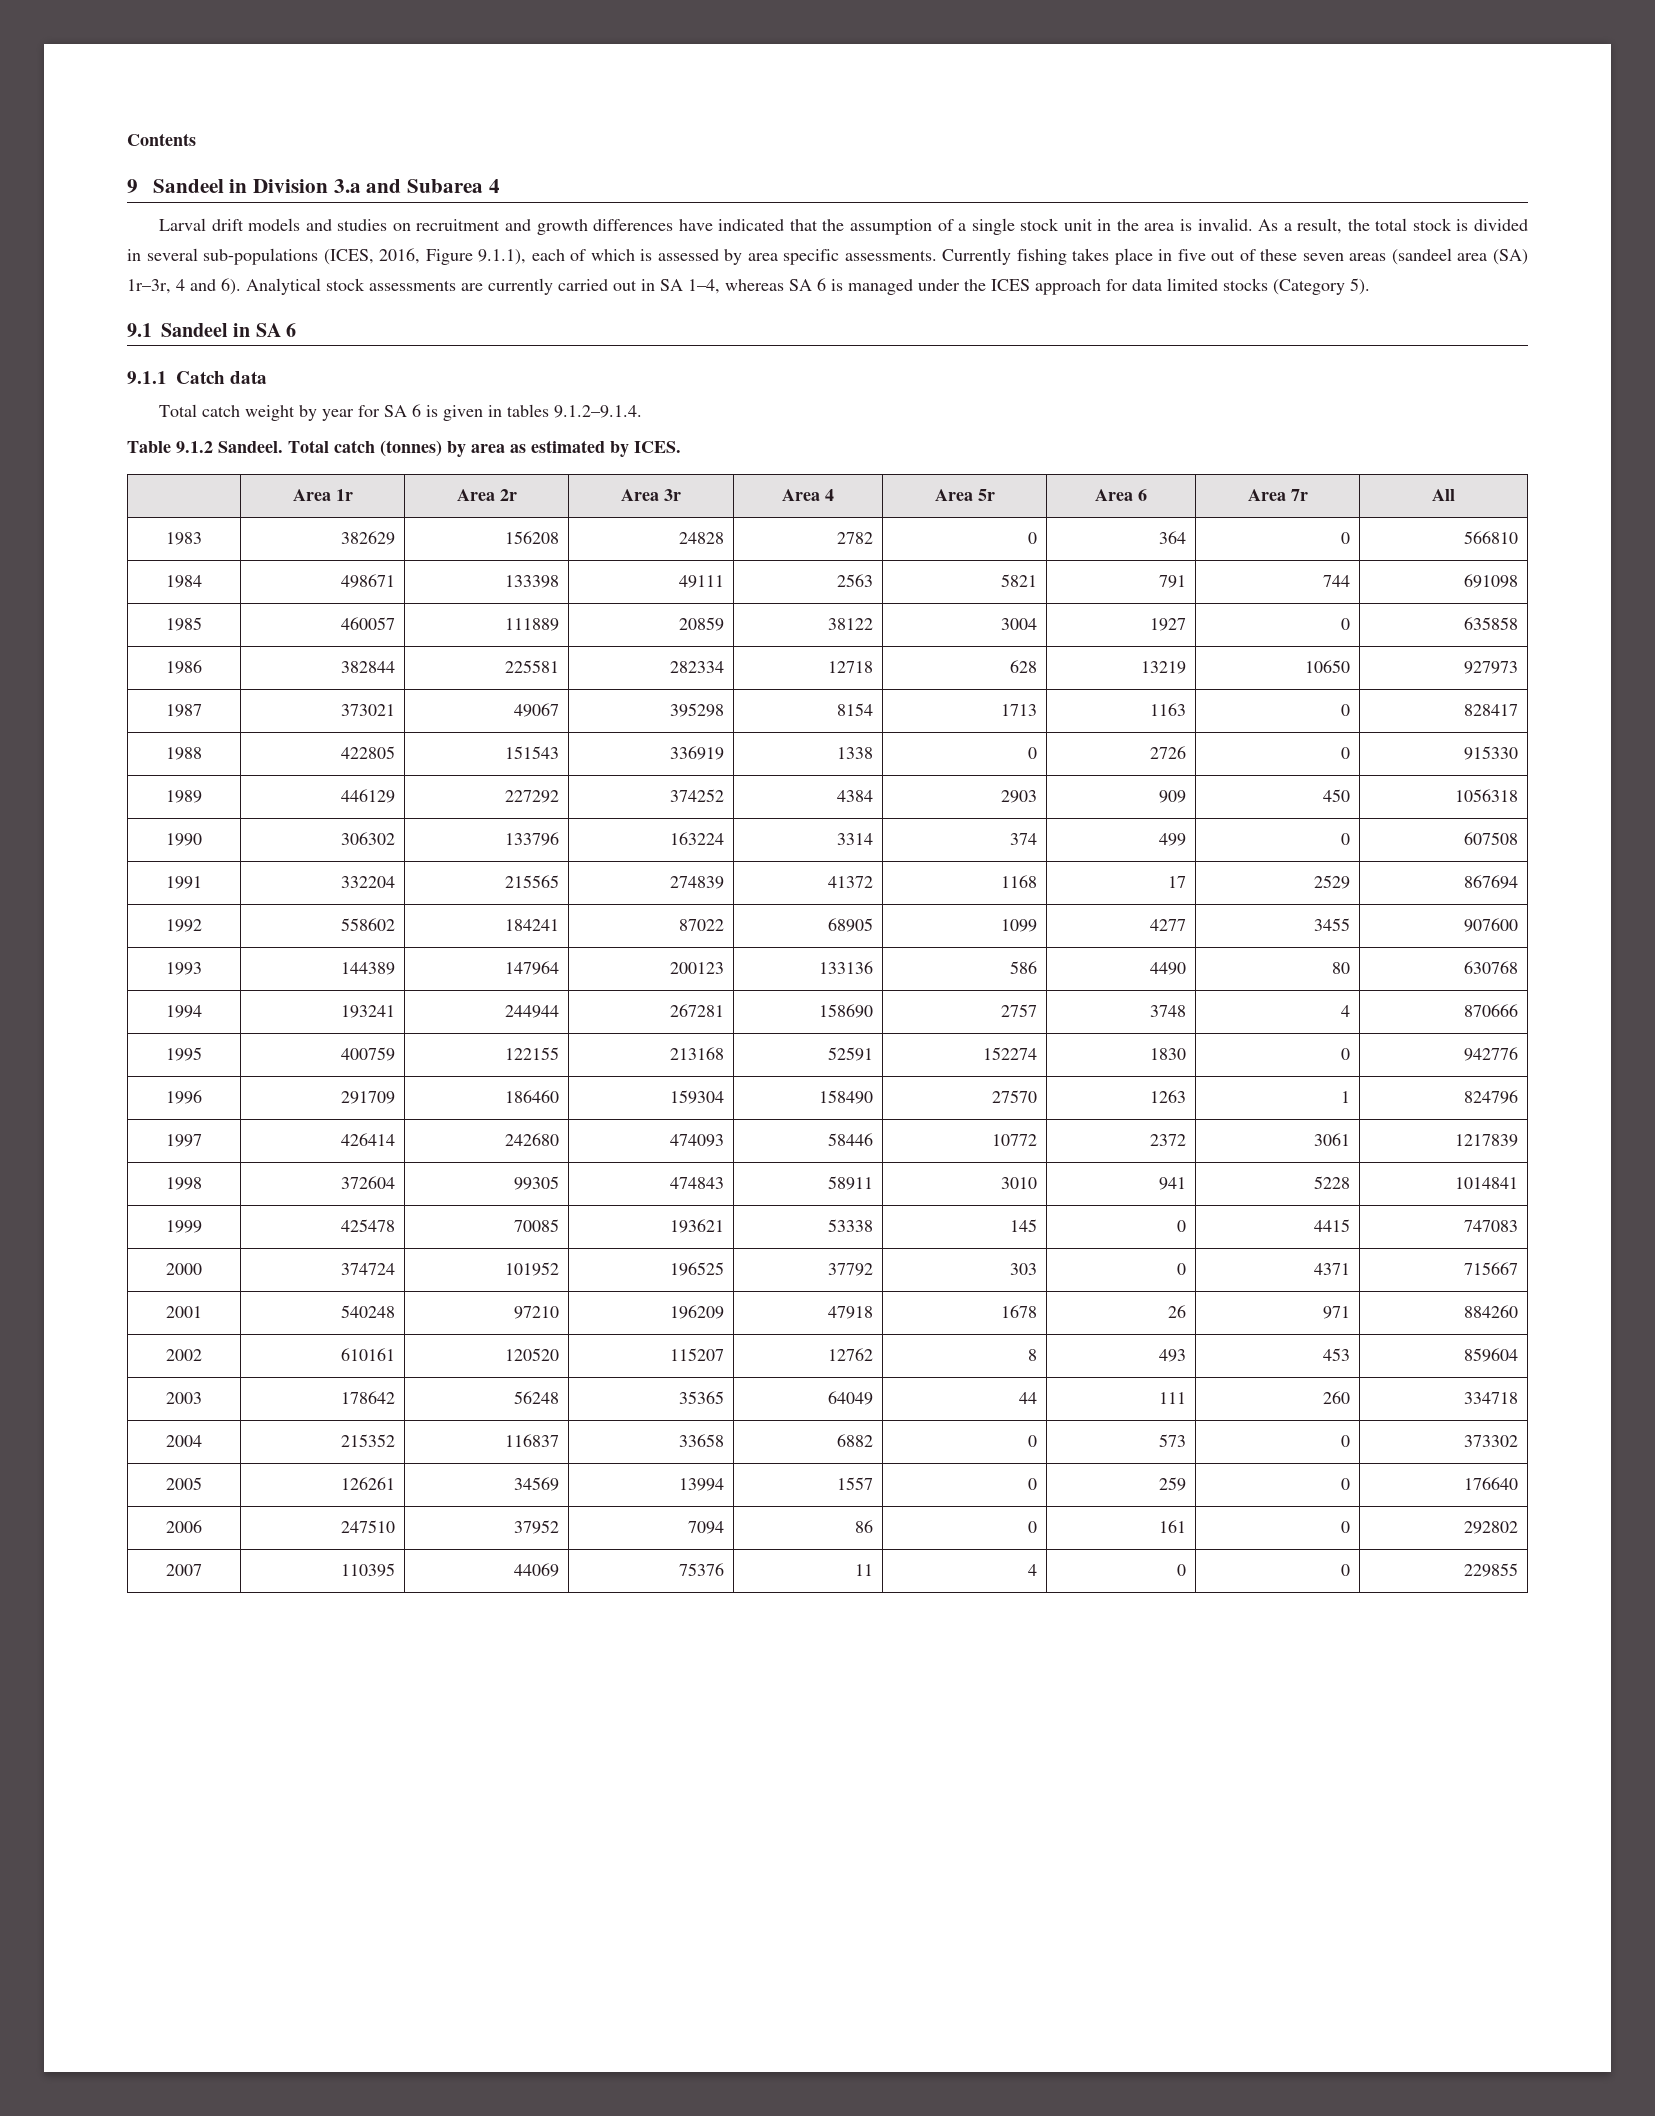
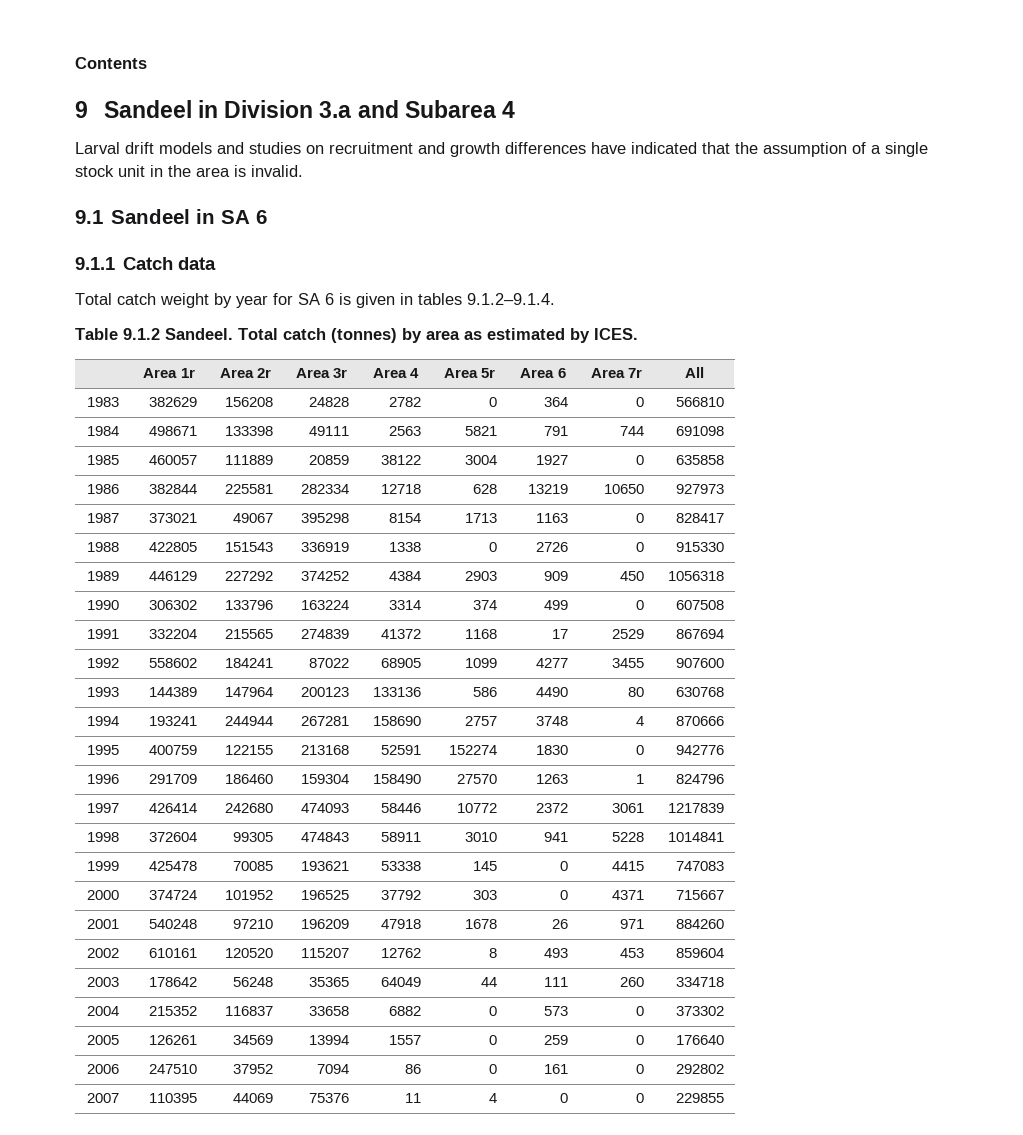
[1258,218,1528,234] [127,248,1528,265] [127,278,1370,295] As a result, the total stock is divided in several sub-populations (ICES, 2016, Figure 9.1.1), each of which is assessed by area specific assessments. Currently fishing takes place in five out of these seven areas (sandeel area (SA) 1r–3r, 4 and 6). Analytical stock assessments are currently carried out in SA 1–4, whereas SA 6 is managed under the ICES approach for data limited stocks (Category 5). -> (303, 171) none

